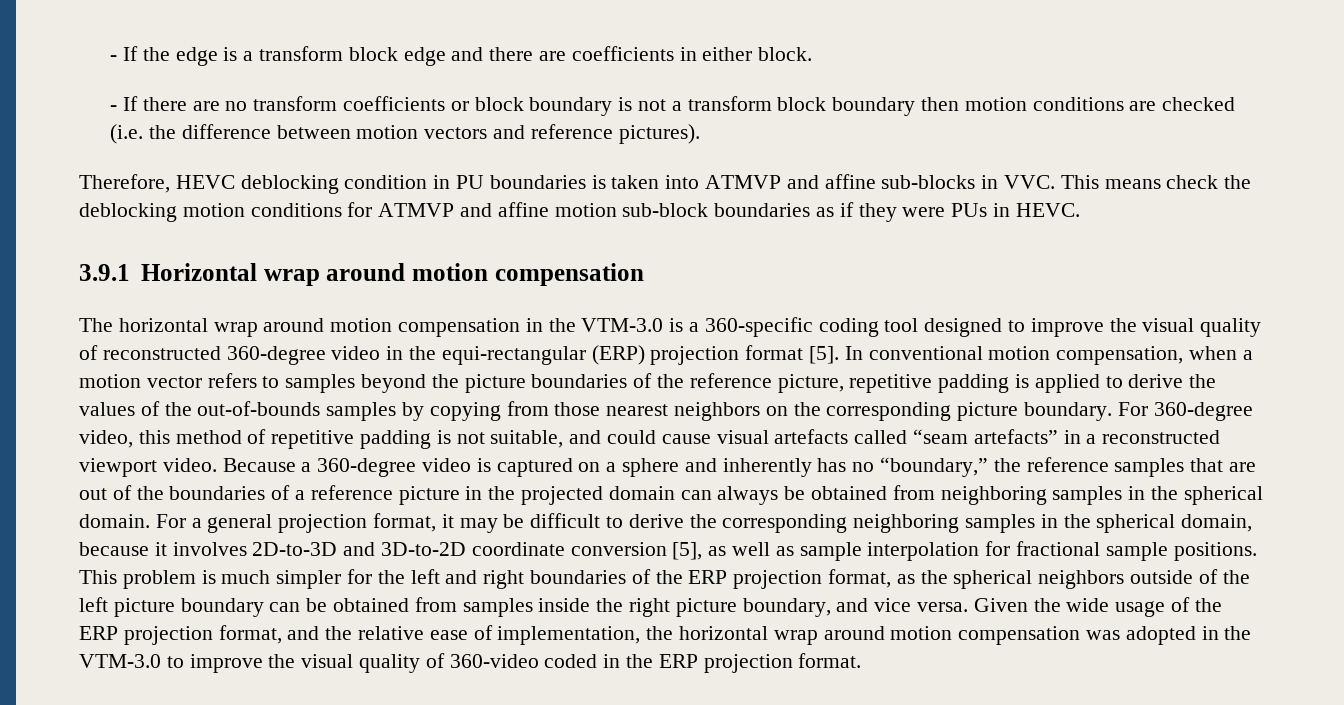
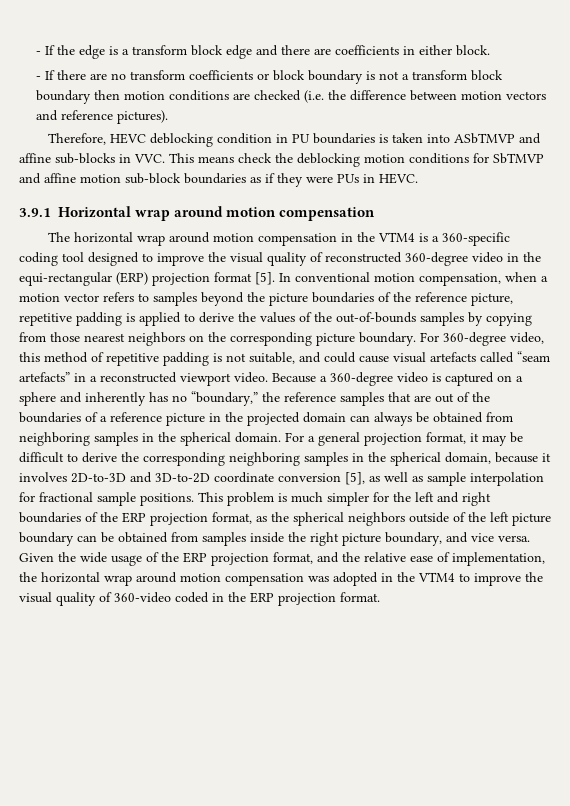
[705,175,782,189] ATMVP -> [453,133,515,144] ASbTMVP
[378,203,455,217] ATMVP -> [493,153,544,164] SbTMVP
[581,318,664,332] VTM-3.0 -> [377,232,415,242] VTM4
[79,654,161,668] VTM-3.0 -> [418,572,455,582] VTM4

